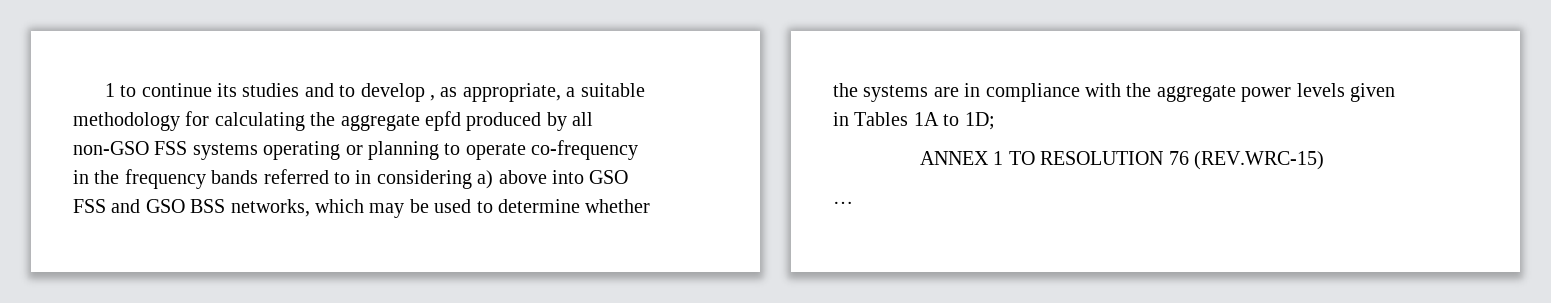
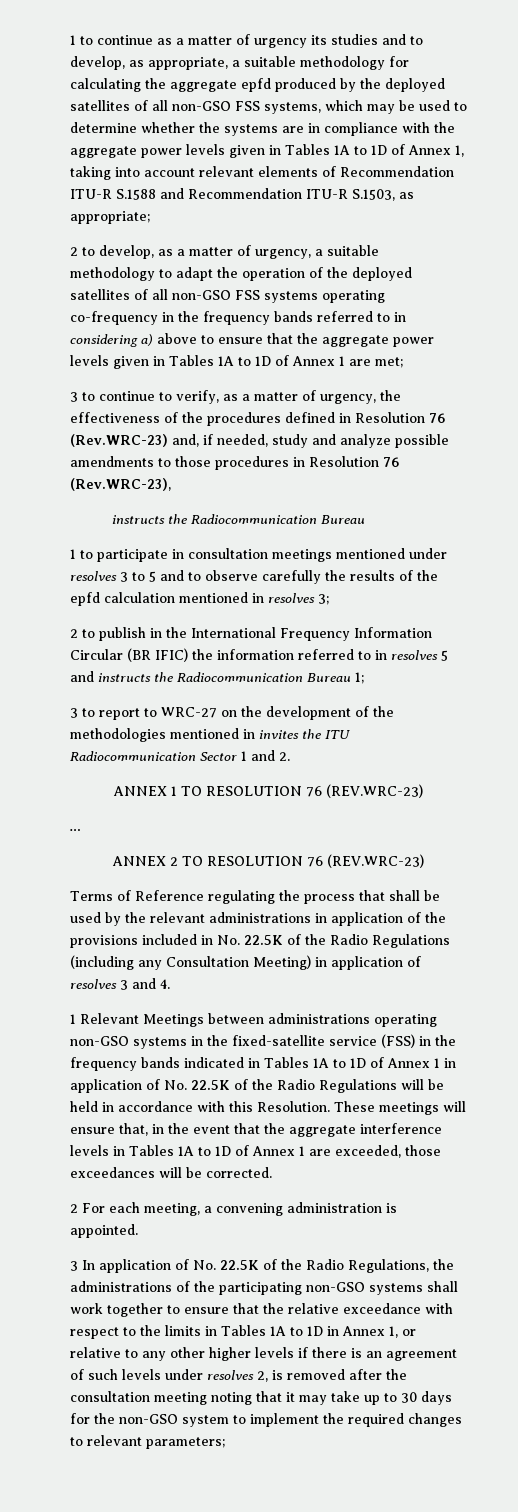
(212, 90) none -> [157,34,307,48] as a matter of urgency
[360,83,435,102] develop , -> [70,56,125,70] develop,
[572,112,594,126] [73,140,639,160] [73,169,629,189] [73,199,310,217] all non-GSO FSS systems operating or planning to operate co-frequency in the frequency bands referred to in considering a) above into GSO FSS and GSO BSS networks, -> [360,78,445,92] [70,100,321,114] the deployed satellites of all non-GSO FSS systems,
[964,112,995,130] 1D; -> [371,144,464,157] [70,166,454,180] [70,188,414,201] [70,211,150,224] [70,245,379,259] [70,267,412,281] [70,289,385,303] [70,311,406,325] [70,333,434,347] [70,355,403,369] [70,390,401,404] [70,412,445,426] [70,434,449,448] [70,456,399,470] [70,478,171,491] [111,514,365,524] [70,548,447,562] [70,570,438,584] [70,592,329,606] [70,627,432,641] [70,648,448,662] [70,671,364,684] [70,706,394,720] [70,728,350,742] [70,750,290,761] 1D of Annex 1, taking into account relevant elements of Recommendation ITU-R S.1588 and Recommendation ITU-R S.1503, as appropriate; // 2 to develop, as a matter of urgency, a suitable methodology to adapt the operation of the deployed satellites of all non-GSO FSS systems operating co-frequency in the frequency bands referred to in considering a) above to ensure that the aggregate power levels given in Tables 1A to 1D of Annex 1 are met; // 3 to continue to verify, as a matter of urgency, the effectiveness of the procedures defined in Resolution 76 (Rev.WRC-23) and, if needed, study and analyze possible amendments to those procedures in Resolution 76 (Rev.WRC-23), // instructs the Radiocommunication Bureau // 1 to participate in consultation meetings mentioned under resolves 3 to 5 and to observe carefully the results of the epfd calculation mentioned in resolves 3; // 2 to publish in the International Frequency Information Circular (BR IFIC) the information referred to in resolves 5 and instructs the Radiocommunication Bureau 1; // 3 to report to WRC-27 on the development of the methodologies mentioned in invites the ITU Radiocommunication Sector 1 and 2.
[1194,151,1324,170] (REV.WRC-15) -> [326,784,423,798] (REV.WRC-23)
(853, 202) none -> [112,854,424,868] [70,890,440,904] [70,912,446,926] [70,934,450,948] [70,955,421,970] [70,978,170,990] [70,1013,437,1027] [70,1034,456,1049] [70,1057,456,1071] [70,1079,444,1093] [70,1101,466,1115] [70,1123,442,1137] [70,1145,441,1158] [70,1167,272,1178] [70,1202,397,1216] [70,1224,138,1238] [70,1259,454,1273] [70,1281,458,1295] [70,1303,453,1317] [70,1325,416,1339] [70,1347,457,1361] [70,1369,407,1382] [70,1391,452,1405] [70,1413,462,1427] [70,1435,225,1449] // ANNEX 2 TO RESOLUTION 76 (REV.WRC-23) // Terms of Reference regulating the process that shall be used by the relevant administrations in application of the provisions included in No. 22.5K of the Radio Regulations (including any Consultation Meeting) in application of resolves 3 and 4. // 1 Relevant Meetings between administrations operating non-GSO systems in the fixed-satellite service (FSS) in the frequency bands indicated in Tables 1A to 1D of Annex 1 in application of No. 22.5K of the Radio Regulations will be held in accordance with this Resolution. These meetings will ensure that, in the event that the aggregate interference levels in Tables 1A to 1D of Annex 1 are exceeded, those exceedances will be corrected. // 2 For each meeting, a convening administration is appointed. // 3 In application of No. 22.5K of the Radio Regulations, the administrations of the participating non-GSO systems shall work together to ensure that the relative exceedance with respect to the limits in Tables 1A to 1D in Annex 1, or relative to any other higher levels if there is an agreement of such levels under resolves 2, is removed after the consultation meeting noting that it may take up to 30 days for the non-GSO system to implement the required changes to relevant parameters;

